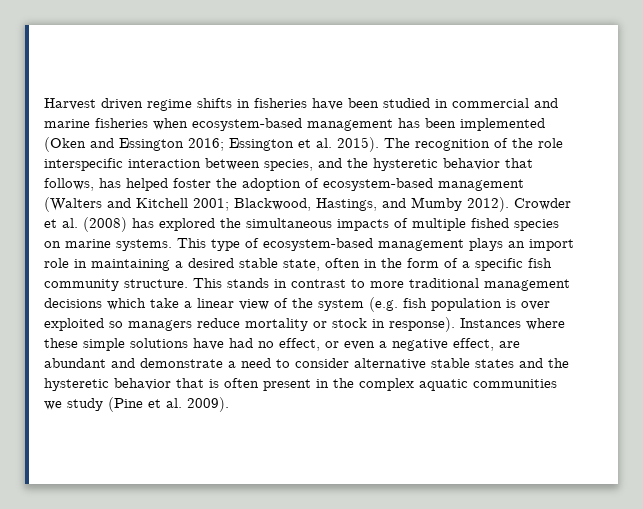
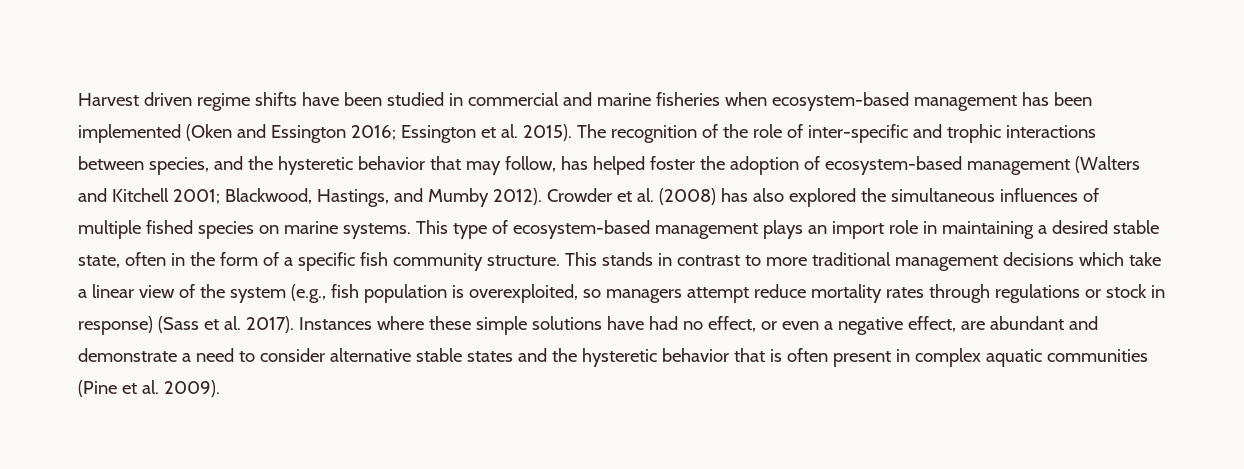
[237,98,307,108] in fisheries -> (297, 99) none
[44,158,201,171] interspecific interaction -> [786,124,1096,143] of inter-specific and trophic interactions
[44,178,94,191] follows, -> [465,156,556,175] may follow,
(154, 223) none -> [752,188,784,202] also
[337,219,389,231] impacts -> [999,188,1078,202] influences
[369,297,398,312] (e.g. -> [290,284,326,303] (e.g.,
[521,301,550,310] [44,318,104,331] over exploited -> [468,284,578,303] overexploited,
(192, 325) none -> [686,287,749,303] attempt
[313,317,455,332] or stock in response). -> [885,284,1165,303] [78,316,294,335] rates through regulations or stock in response) (Sass et al. 2017).
[333,378,354,388] the -> (910, 355) none
[44,398,103,411] we study -> (1148, 355) none

